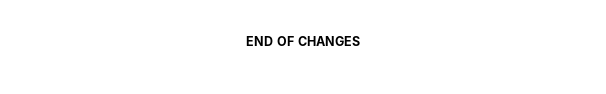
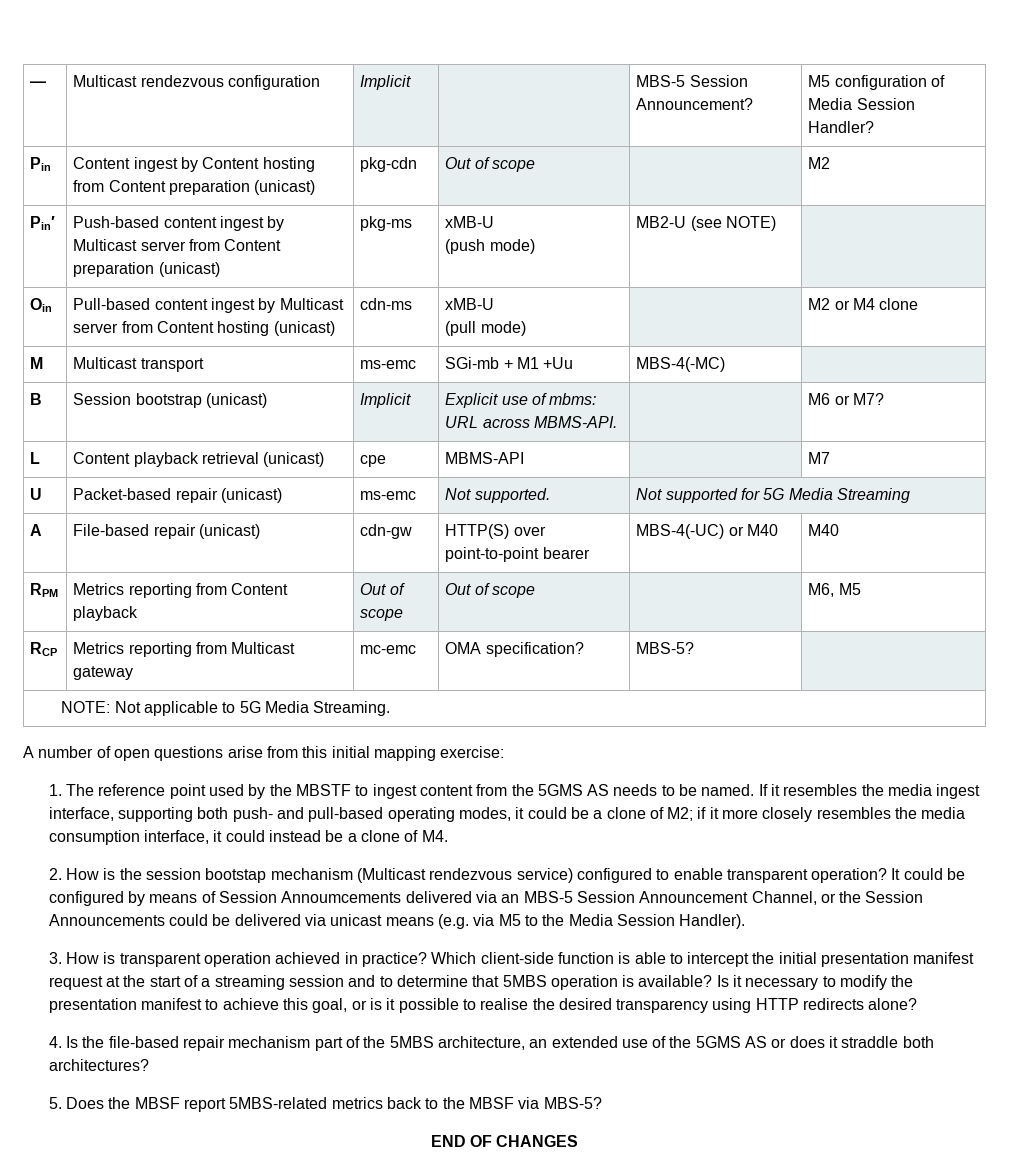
(246, 41) none -> [30,81,47,87] [73,75,321,90] [360,75,412,90] [636,75,748,87] [636,98,754,110] [808,75,946,90] [808,98,915,110] [808,121,875,133] [30,157,52,171] [73,157,315,172] [73,180,316,195] [360,157,418,172] [445,157,536,172] [808,157,831,169] [30,216,56,230] [73,216,285,231] [73,239,282,251] [73,262,220,277] [360,216,413,231] [445,216,495,228] [445,239,535,254] [636,216,777,231] [30,298,53,312] [73,298,344,313] [73,321,335,336] [360,298,413,310] [445,298,495,310] [445,321,526,336] [808,298,919,310] [30,357,44,369] [73,357,204,372] [360,360,417,369] [445,357,574,369] [636,357,726,372] [30,393,43,405] [73,393,268,408] [360,393,412,408] [445,393,597,408] [445,416,618,428] [808,393,885,405] [30,452,41,464] [73,452,325,467] [360,455,387,467] [445,452,525,464] [808,452,831,464] [30,488,43,500] [73,488,283,503] [360,491,417,500] [445,488,550,503] [636,488,911,503] [30,524,43,536] [73,524,261,539] [360,524,413,539] [445,524,546,539] [445,547,590,562] [636,524,779,539] [808,524,840,536] [30,583,59,597] [73,583,289,598] [73,606,139,621] [360,583,405,595] [360,609,404,621] [445,583,536,598] [808,583,861,597] [30,642,58,656] [73,642,296,657] [73,666,134,680] [360,645,417,654] [445,642,584,657] [636,642,695,654] [61,701,391,716] [23,746,505,761] [48,784,981,799] [48,807,966,822] [48,830,448,845] [48,868,966,883] [48,891,924,906] [48,914,746,929] [48,952,975,967] [48,975,914,990] [48,998,918,1013] [48,1036,934,1051] [48,1059,149,1071] [48,1097,602,1112] — | Multicast rendezvous configuration | Implicit | | MBS-5 Session Announcement? | M5 configuration of Media Session Handler? // Pin | Content ingest by Content hosting from Content preparation (unicast) | pkg-cdn | Out of scope | | M2 // Pin′ | Push-based content ingest by Multicast server from Content preparation (unicast) | pkg-ms | xMB-U // (push mode) | MB2-U (see NOTE) | // Oin | Pull-based content ingest by Multicast server from Content hosting (unicast) | cdn-ms | xMB-U // (pull mode) | | M2 or M4 clone // M | Multicast transport | ms-emc | SGi-mb + M1 +Uu | MBS-4(-MC) | // B | Session bootstrap (unicast) | Implicit | Explicit use of mbms: URL across MBMS-API. | | M6 or M7? // L | Content playback retrieval (unicast) | cpe | MBMS-API | | M7 // U | Packet-based repair (unicast) | ms-emc | Not supported. | Not supported for 5G Media Streaming // A | File-based repair (unicast) | cdn-gw | HTTP(S) over point-to-point bearer | MBS-4(-UC) or M40 | M40 // RPM | Metrics reporting from Content playback | Out of scope | Out of scope | | M6, M5 // RCP | Metrics reporting from Multicast gateway | mc-emc | OMA specification? | MBS-5? | // NOTE: Not applicable to 5G Media Streaming. // A number of open questions arise from this initial mapping exercise: // 1. The reference point used by the MBSTF to ingest content from the 5GMS AS needs to be named. If it resembles the media ingest interface, supporting both push- and pull-based operating modes, it could be a clone of M2; if it more closely resembles the media consumption interface, it could instead be a clone of M4. // 2. How is the session bootstap mechanism (Multicast rendezvous service) configured to enable transparent operation? It could be configured by means of Session Annoumcements delivered via an MBS-5 Session Announcement Channel, or the Session Announcements could be delivered via unicast means (e.g. via M5 to the Media Session Handler). // 3. How is transparent operation achieved in practice? Which client-side function is able to intercept the initial presentation manifest request at the start of a streaming session and to determine that 5MBS operation is available? Is it necessary to modify the presentation manifest to achieve this goal, or is it possible to realise the desired transparency using HTTP redirects alone? // 4. Is the file-based repair mechanism part of the 5MBS architecture, an extended use of the 5GMS AS or does it straddle both architectures? // 5. Does the MBSF report 5MBS-related metrics back to the MBSF via MBS-5? //

